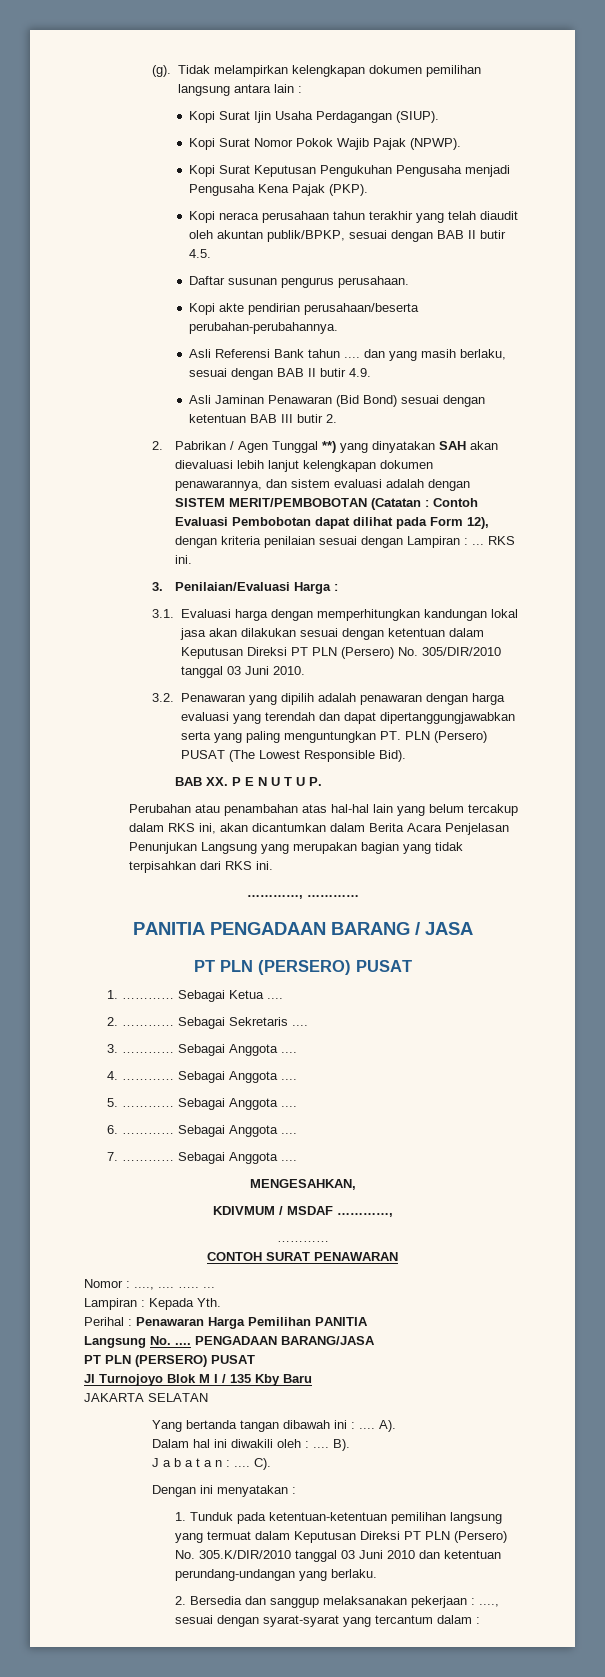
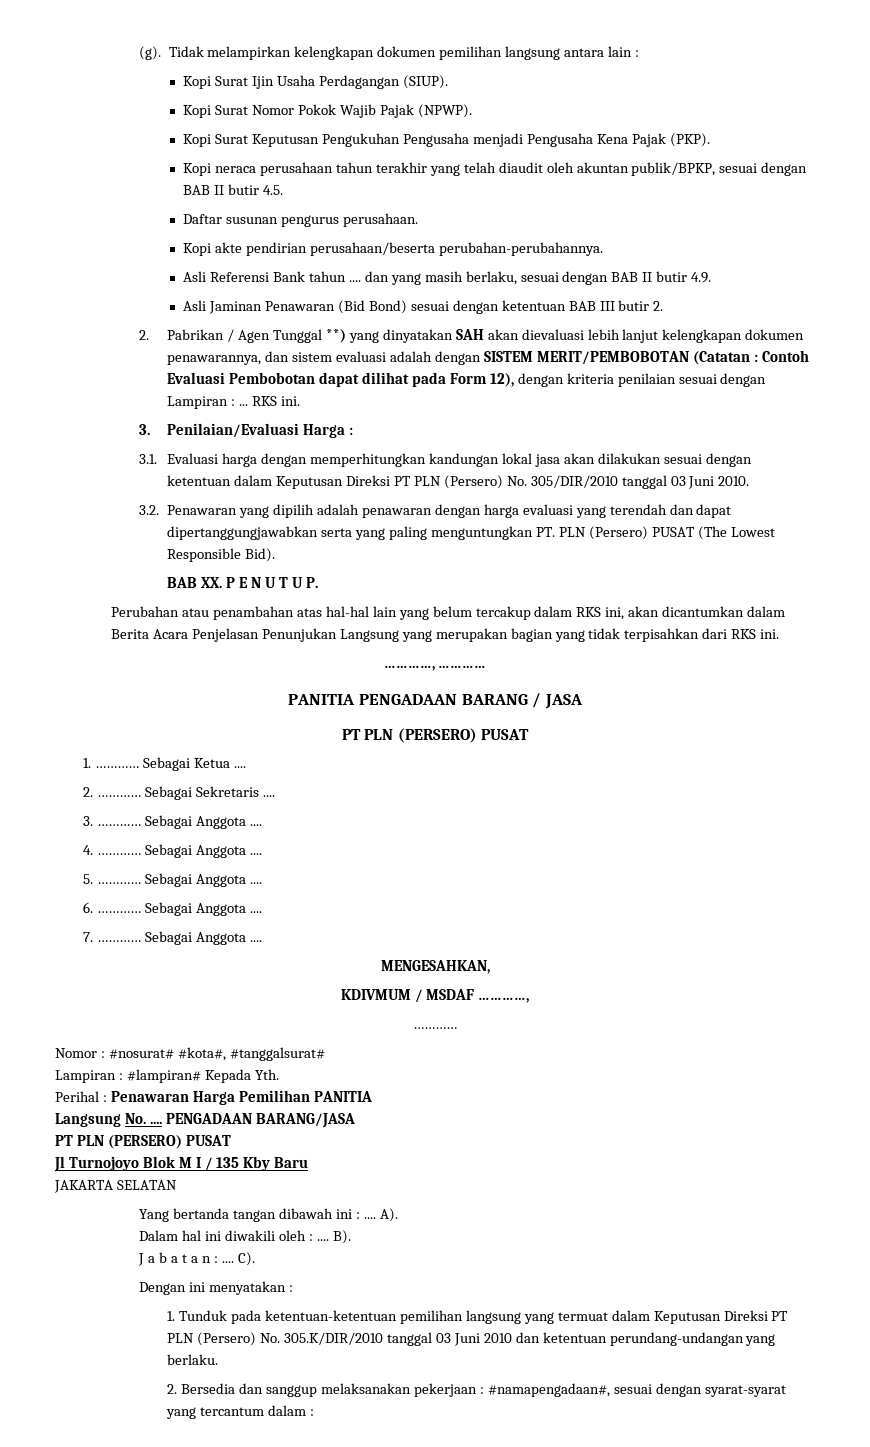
[207,1252,398,1261] // CONTOH SURAT PENAWARAN -> (457, 1028) none
[134,1287,215,1290] [84,1298,145,1310] ...., .... ….. ... // Lampiran : -> [108,1047,325,1061] [55,1069,201,1083] #nosurat# #kota#, #tanggalsurat# // Lampiran : #lampiran#
[478,1604,499,1607] ...., -> [487,1383,610,1397] #namapengadaan#,

